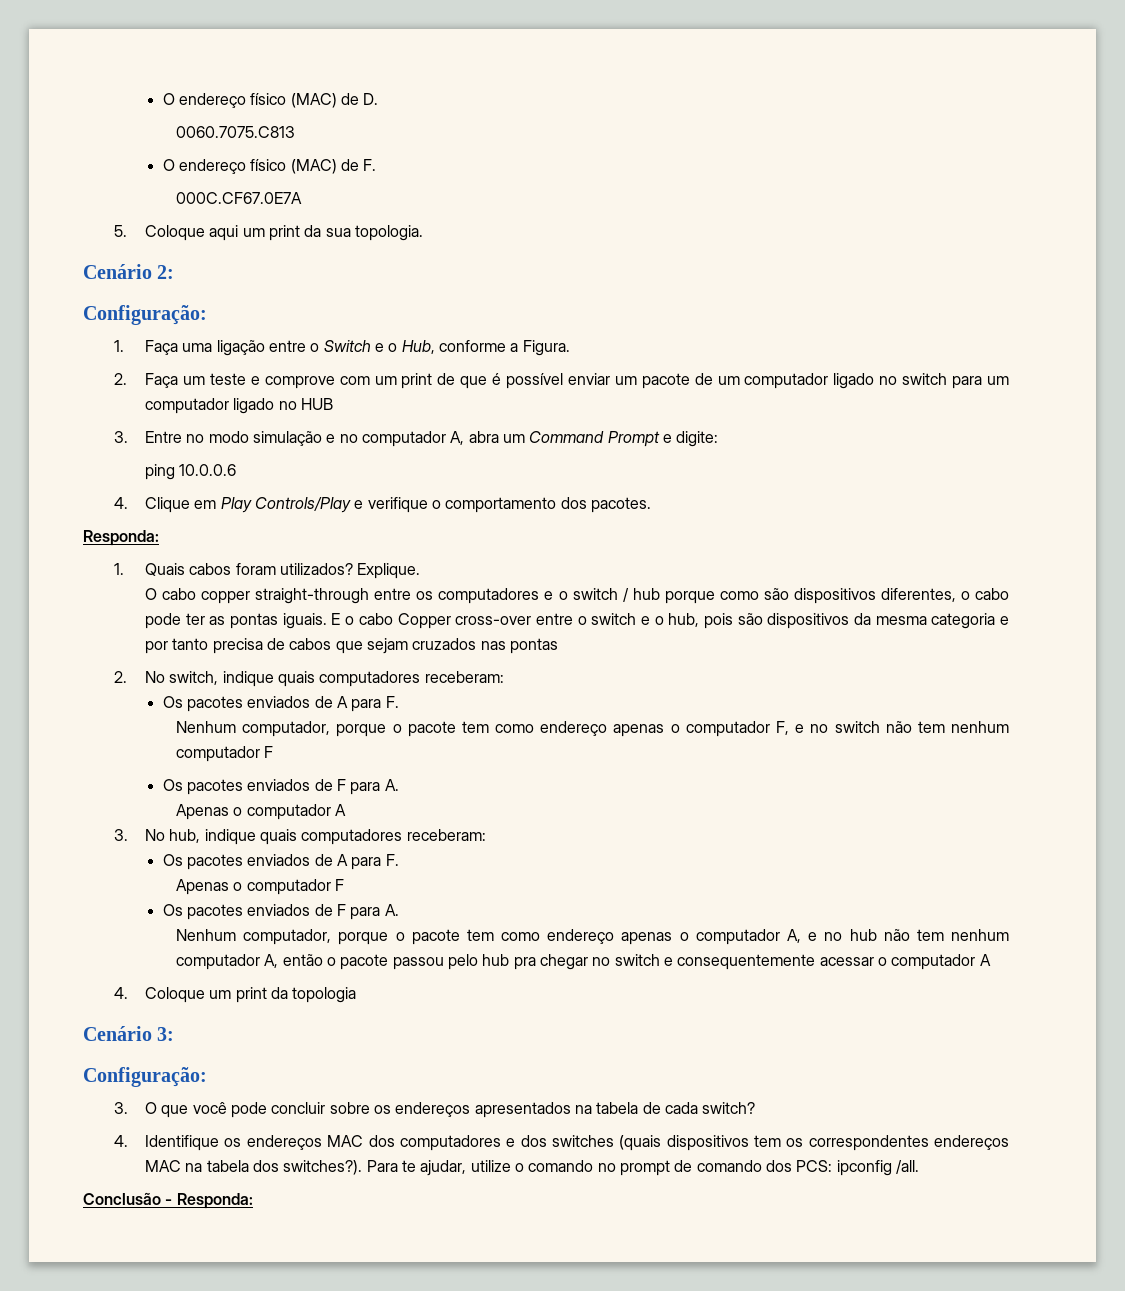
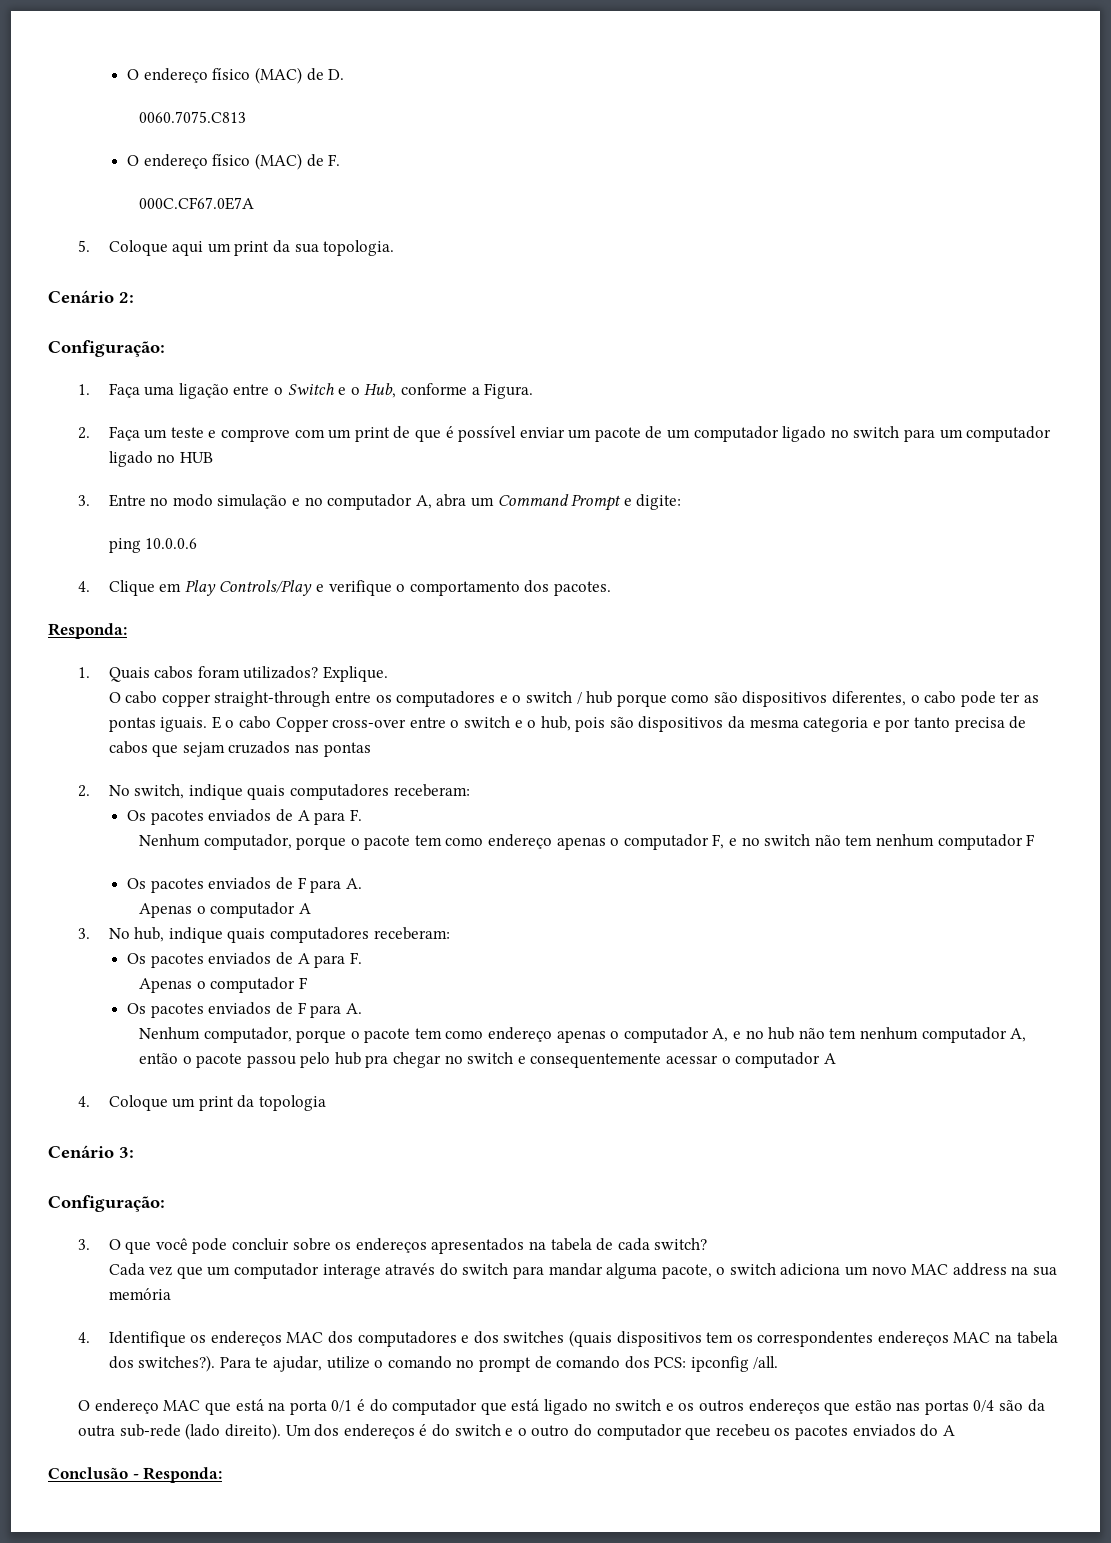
(756, 1108) none -> [108,1263,1057,1279] [108,1288,171,1300] // Cada vez que um computador interage através do switch para mandar alguma pacote, o switch adiciona um novo MAC address na sua memória
(919, 1167) none -> [78,1399,1045,1415] [78,1423,955,1440] // O endereço MAC que está na porta 0/1 é do computador que está ligado no switch e os outros endereços que estão nas portas 0/4 são da outra sub-rede (lado direito). Um dos endereços é do switch e o outro do computador que recebeu os pacotes enviados do A

